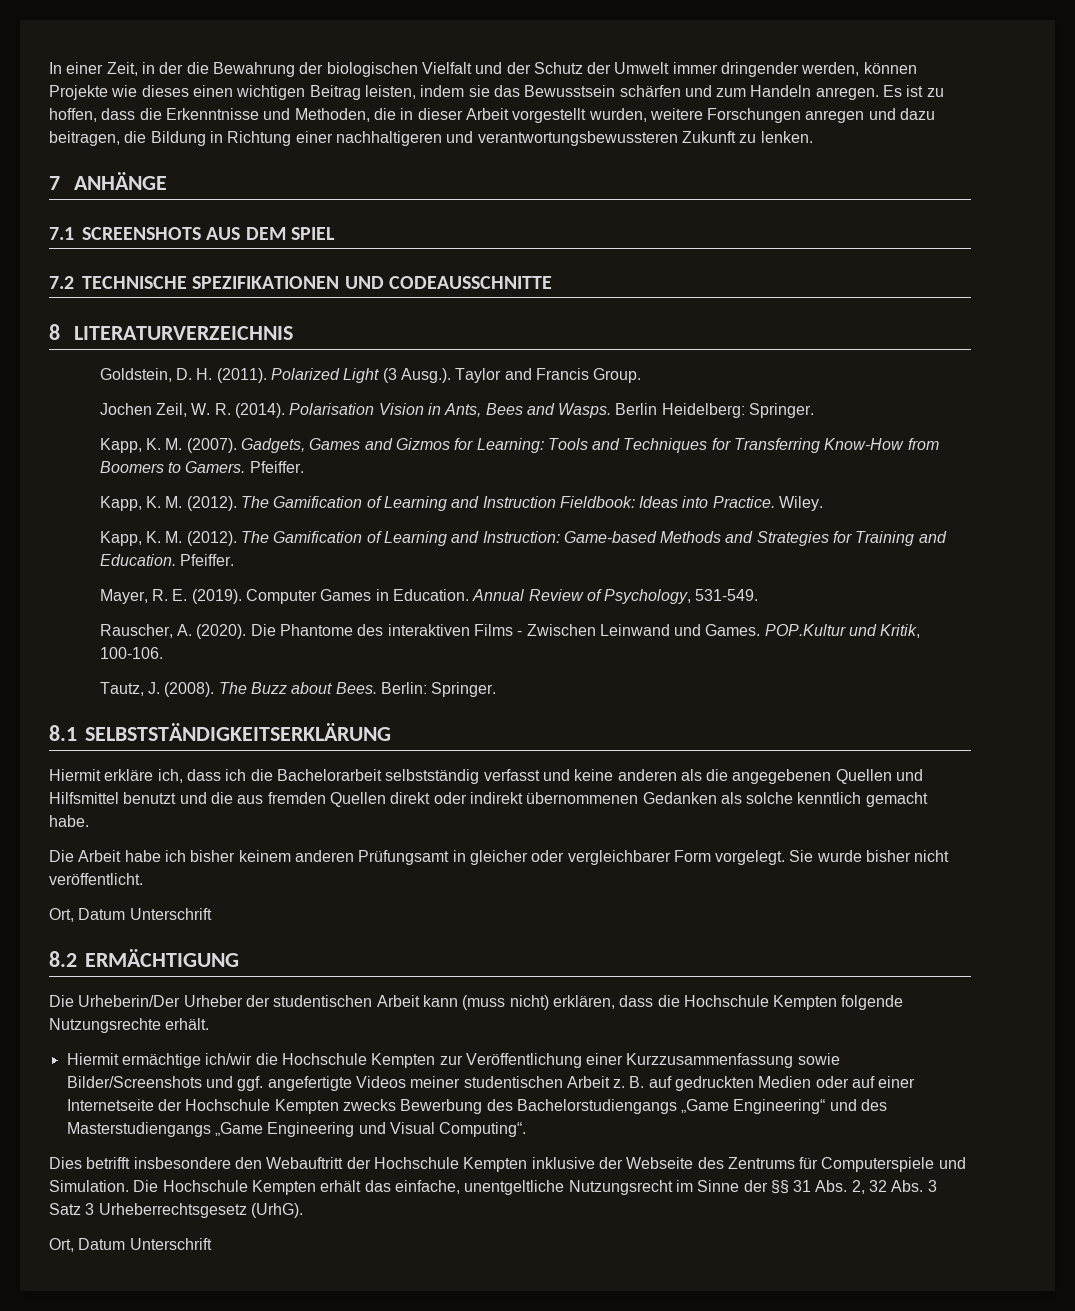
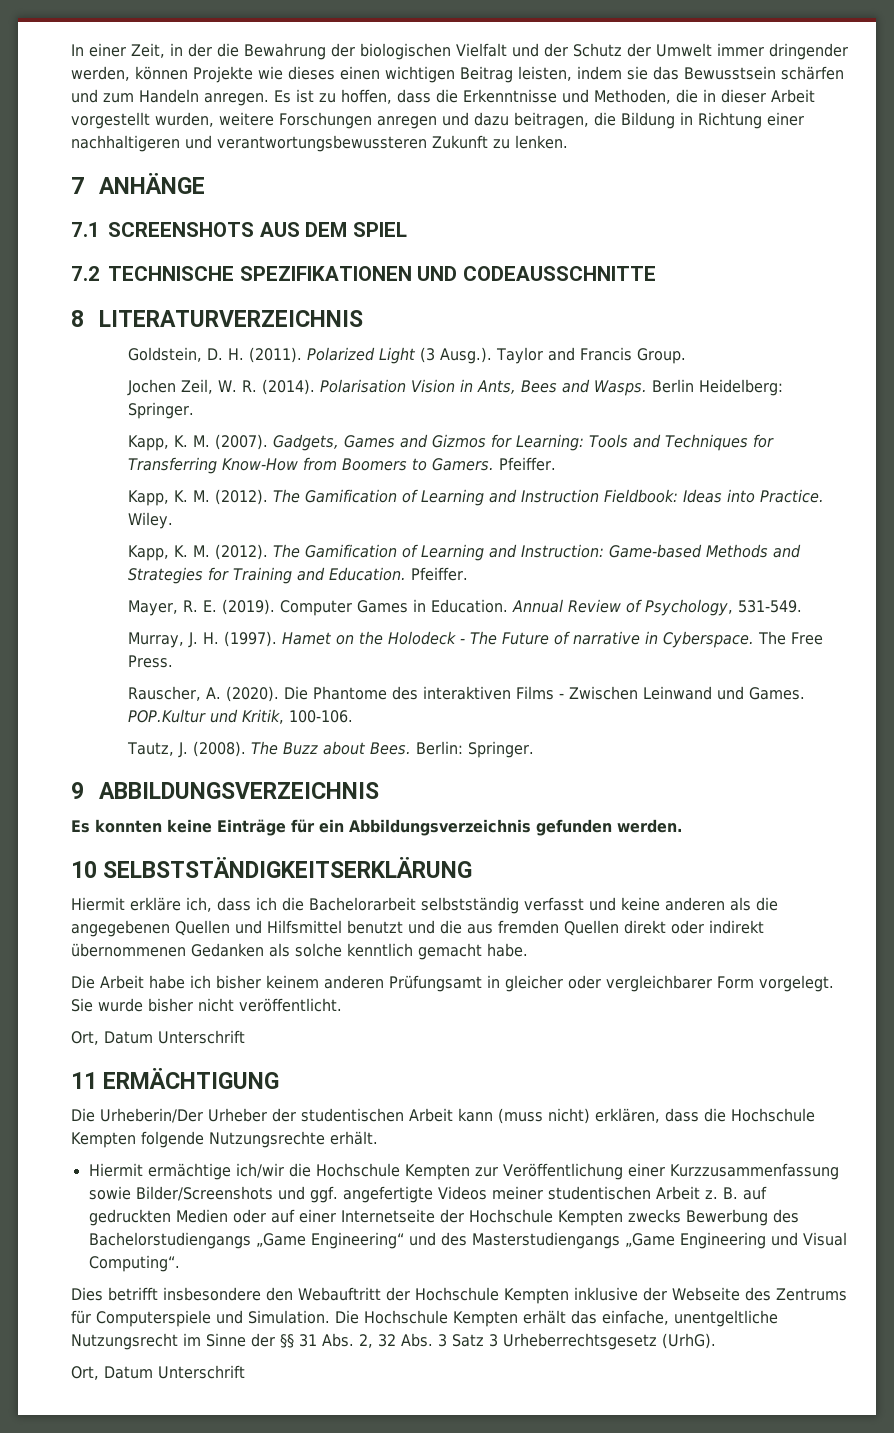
(759, 595) none -> [127,631,823,648] [127,655,173,668] // Murray, J. H. (1997). Hamet on the Holodeck - The Future of narrative in Cyberspace. The Free Press.
[49,725,77,741] 8.1 -> [71,782,380,799] [71,819,682,836] [71,861,97,878] 9 ABBILDUNGSVERZEICHNIS // Es konnten keine Einträge für ein Abbildungsverzeichnis gefunden werden. // 10
[49,951,77,967] 8.2 -> [71,1072,97,1089] 11

